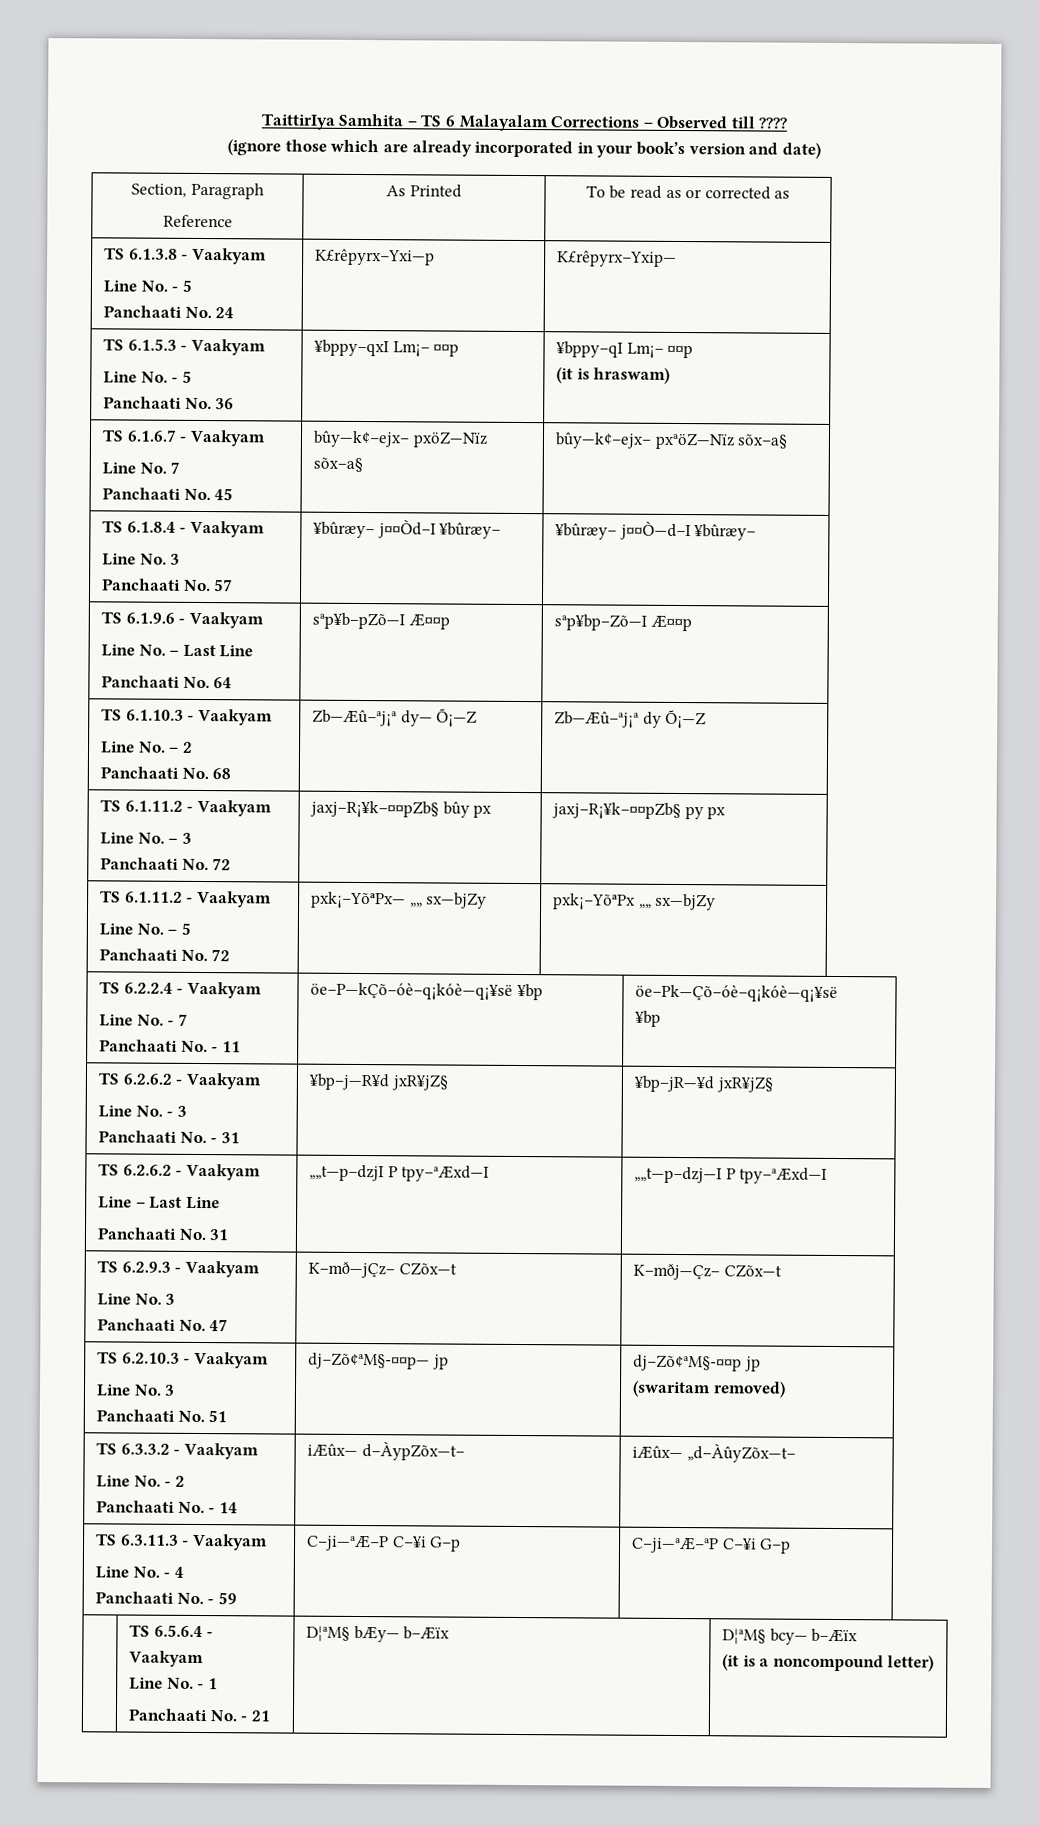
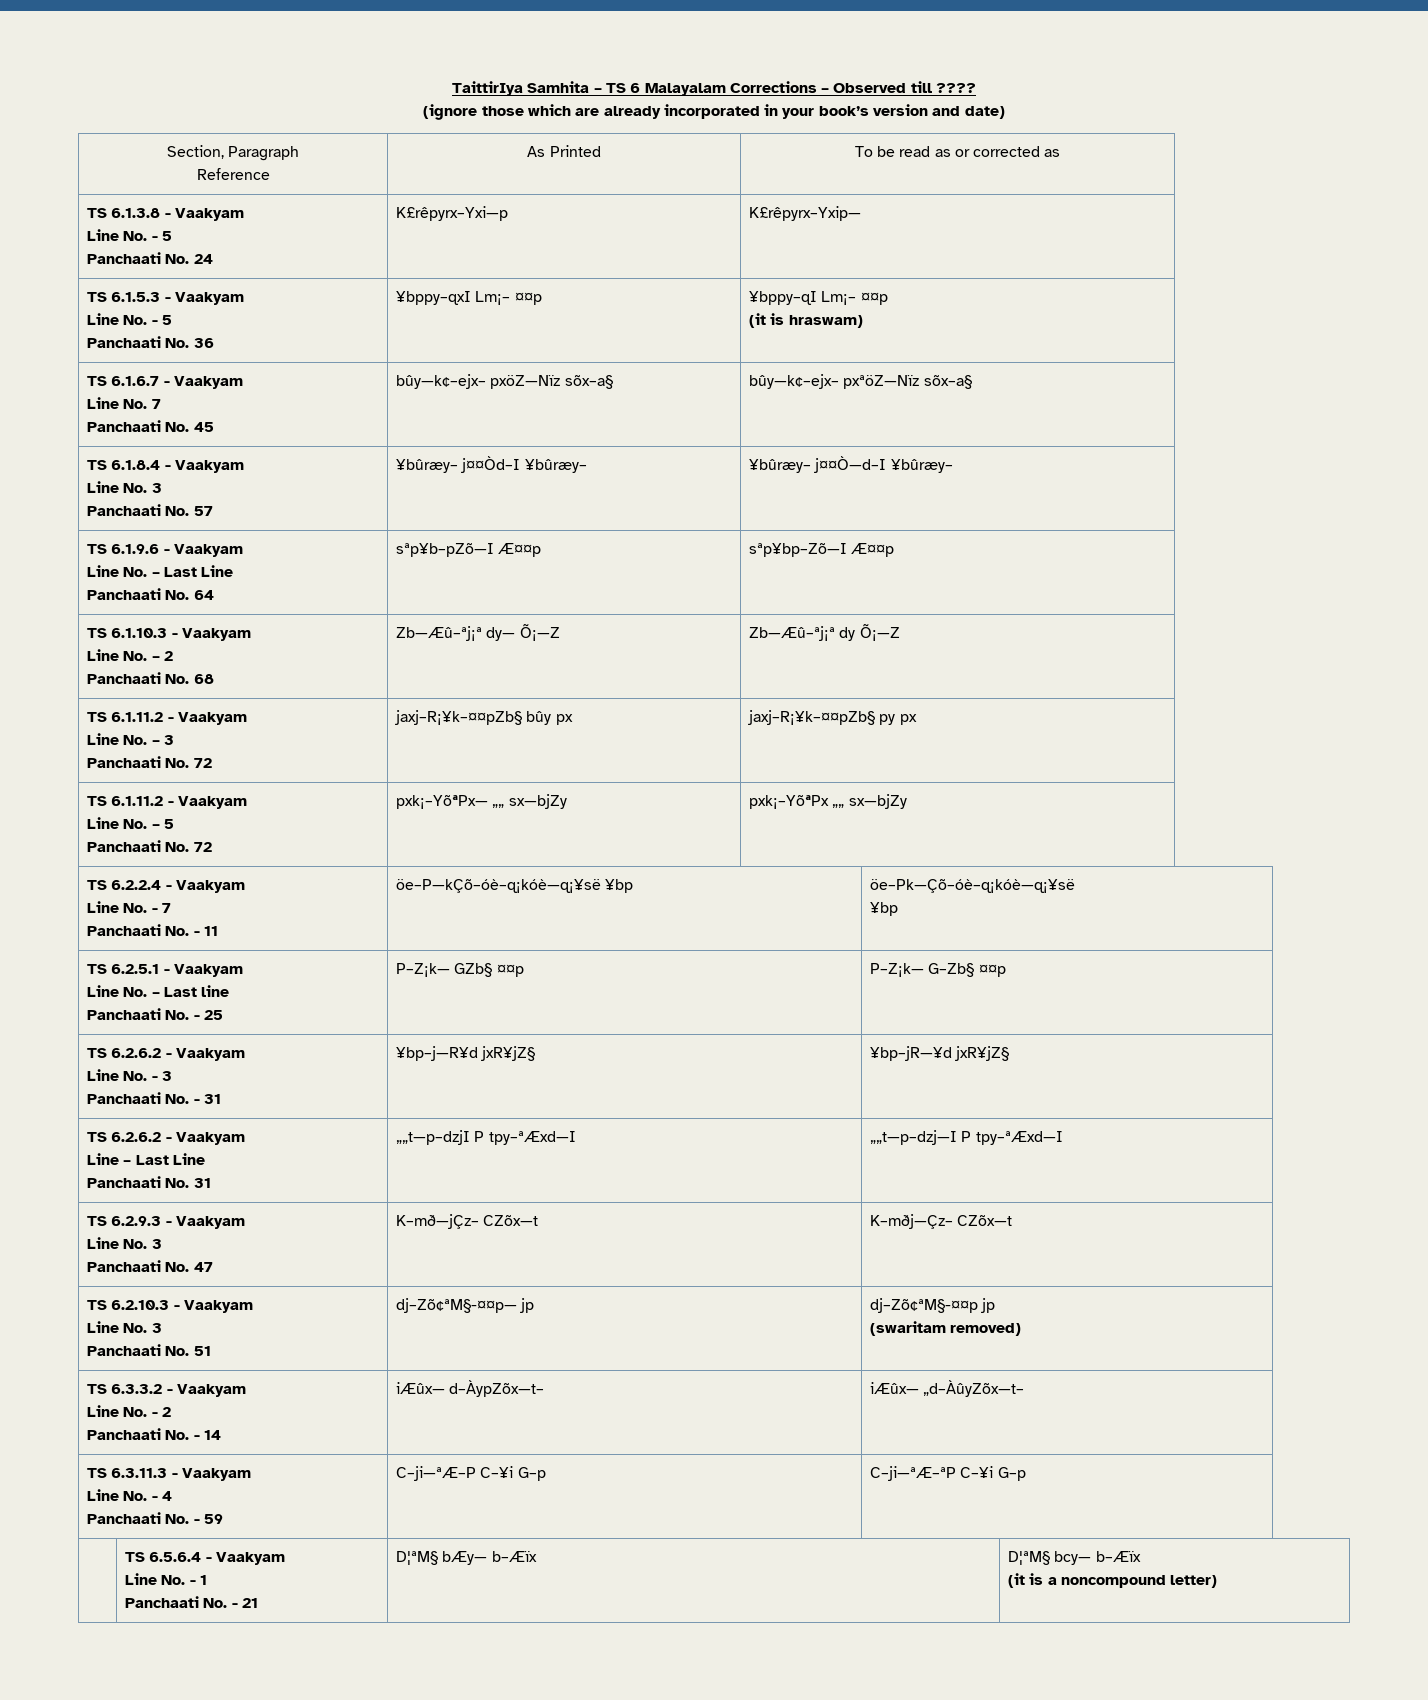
(662, 1018) none -> [87,964,244,977] [87,985,230,997] [87,1008,224,1020] [396,963,524,977] [870,963,1006,977] // TS 6.2.5.1 - Vaakyam // Line No. – Last line // Panchaati No. - 25 | P–Z¡k— GZb§ ¤¤p | P–Z¡k— G–Zb§ ¤¤p

